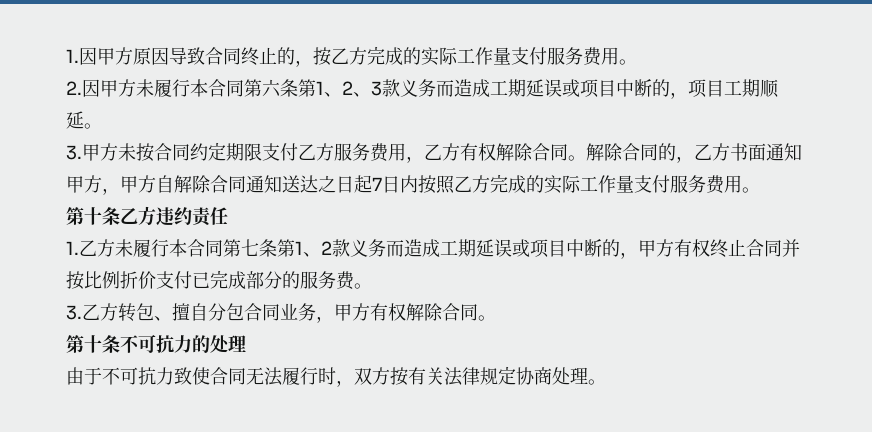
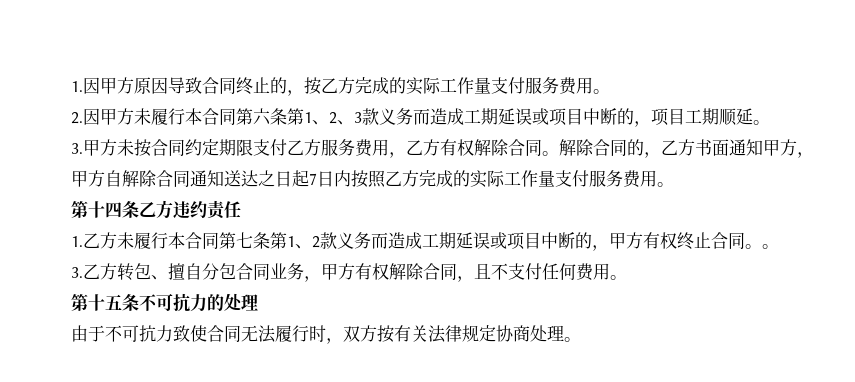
(102, 216) none -> [105,202,122,218] 四
[782,239,800,257] [66,270,355,290] 并按比例折价支付已完成部分的服务费 -> [745,244,762,249] 。
[478,315,496,321] [66,335,102,353] 。 // 第十 -> [457,263,627,282] [71,293,122,311] ，且不支付任何费用。 // 第十五

